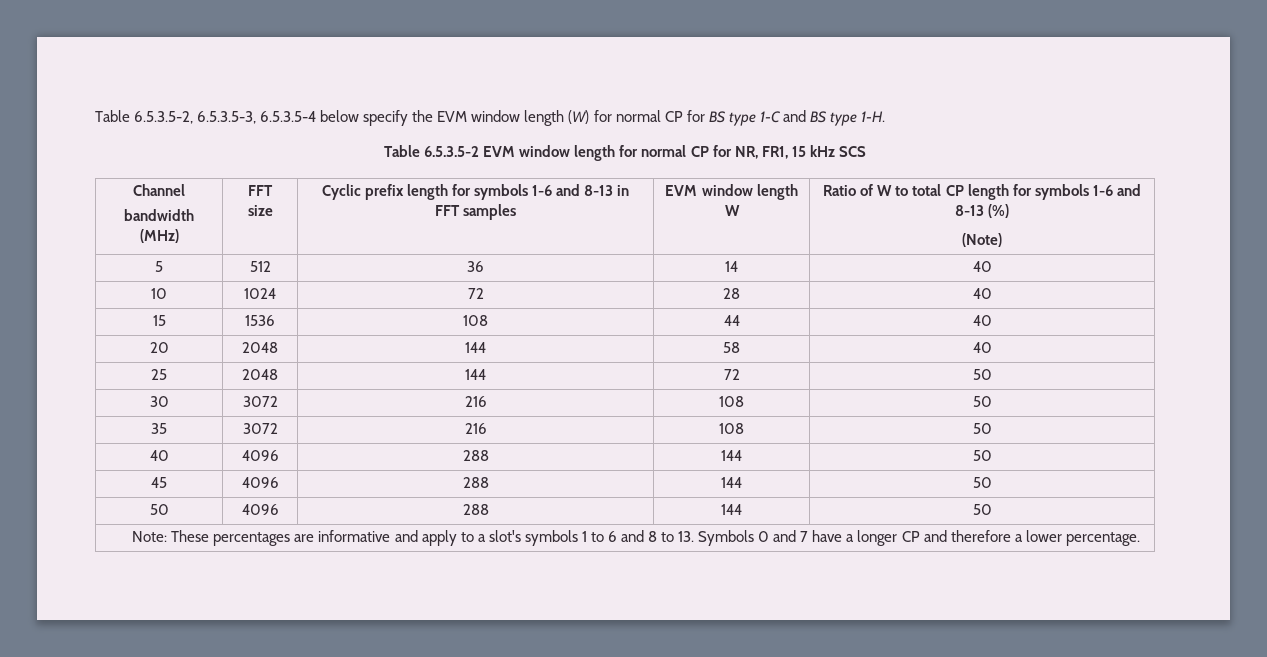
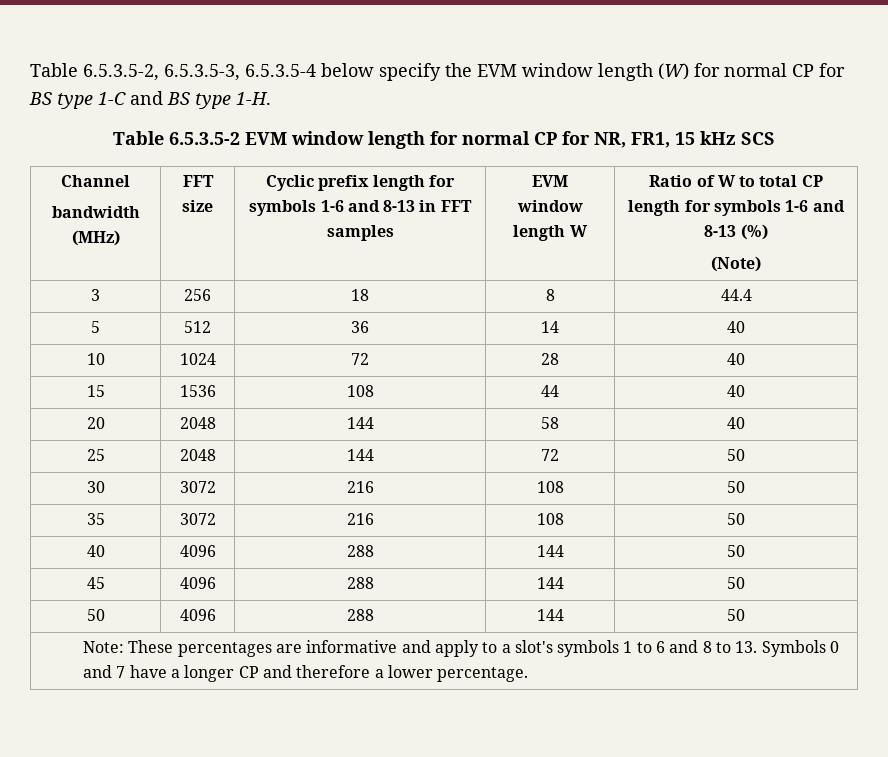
(1002, 240) none -> [91,289,100,301] [184,289,211,301] [351,289,369,301] [545,289,555,301] [720,289,752,301] // 3 | 256 | 18 | 8 | 44.4

